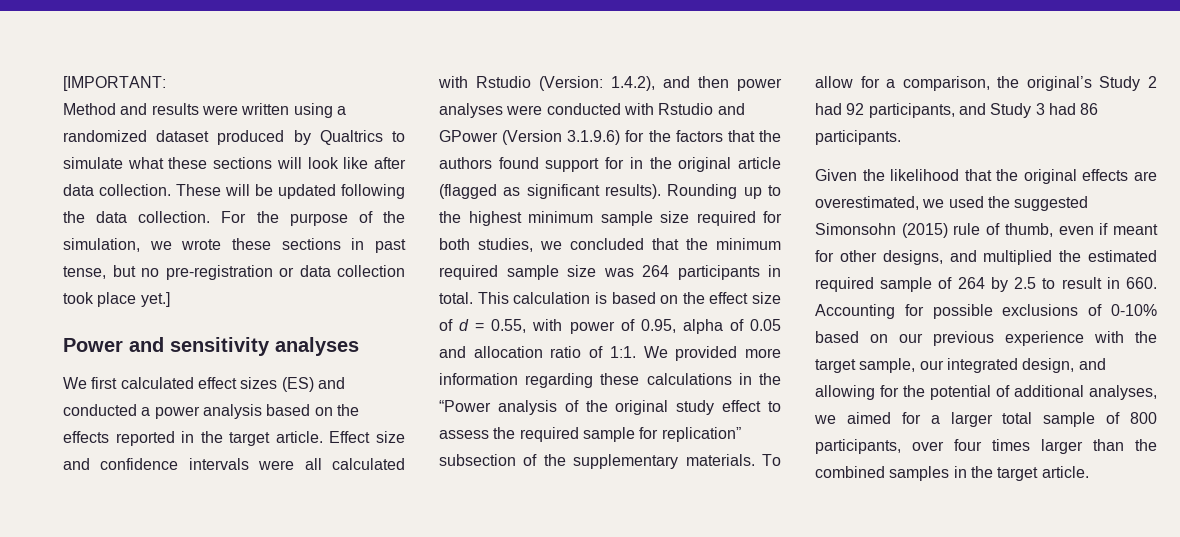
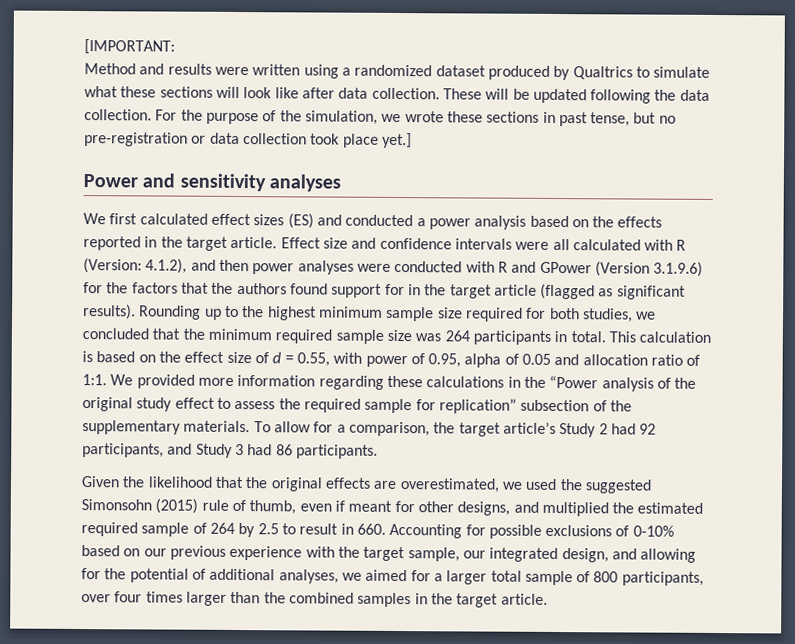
[476,76,655,91] Rstudio (Version: 1.4.2), -> [676,239,687,251] [83,258,188,274] R (Version: 4.1.2),
[658,103,714,115] Rstudio -> [497,261,508,273] R
[678,157,732,172] original -> [449,284,492,299] target
[1026,76,1092,91] original’s -> [458,421,556,437] target article’s

